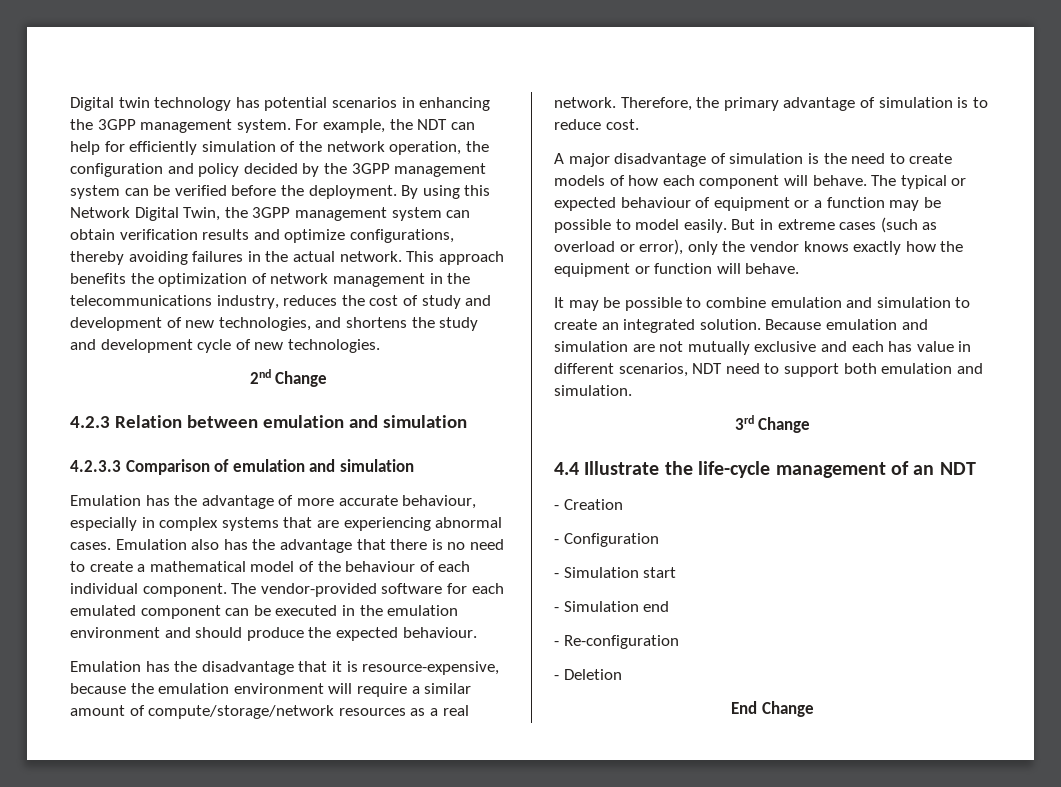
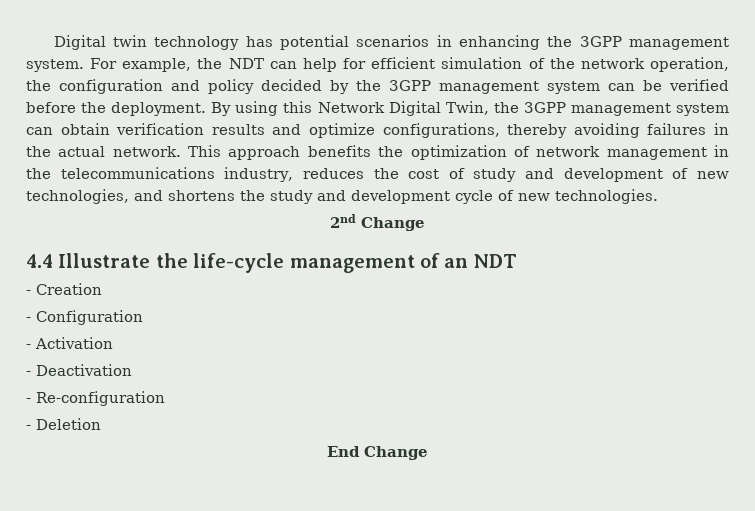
[129,141,198,155] efficiently -> [371,57,436,69] efficient
[70,415,467,428] [70,459,414,475] [70,495,477,509] [70,517,503,531] [70,539,504,553] [70,561,471,572] [70,583,504,597] [70,605,459,619] [70,627,477,641] [70,661,500,675] [70,683,472,697] [70,705,469,719] [554,97,988,111] [554,119,639,130] [554,153,953,167] [554,175,967,189] [554,197,941,211] [554,217,938,233] [554,239,964,255] [554,263,800,277] [554,297,971,311] [554,319,928,333] [554,341,972,355] [554,363,983,377] [554,385,632,396] [734,415,811,433] // 4.2.3 Relation between emulation and simulation // 4.2.3.3 Comparison of emulation and simulation // Emulation has the advantage of more accurate behaviour, especially in complex systems that are experiencing abnormal cases. Emulation also has the advantage that there is no need to create a mathematical model of the behaviour of each individual component. The vendor-provided software for each emulated component can be executed in the emulation environment and should produce the expected behaviour. // Emulation has the disadvantage that it is resource-expensive, because the emulation environment will require a similar amount of compute/storage/network resources as a real network. Therefore, the primary advantage of simulation is to reduce cost. // A major disadvantage of simulation is the need to create models of how each component will behave. The typical or expected behaviour of equipment or a function may be possible to model easily. But in extreme cases (such as overload or error), only the vendor knows exactly how the equipment or function will behave. // It may be possible to combine emulation and simulation to create an integrated solution. Because emulation and simulation are not mutually exclusive and each has value in different scenarios, NDT need to support both emulation and simulation. // 3rd Change -> (425, 224) none
[563,567,677,578] [554,601,670,612] Simulation start // - Simulation end -> [35,337,113,349] [26,364,132,376] Activation // - Deactivation

